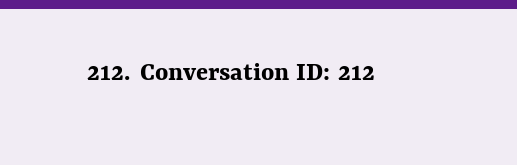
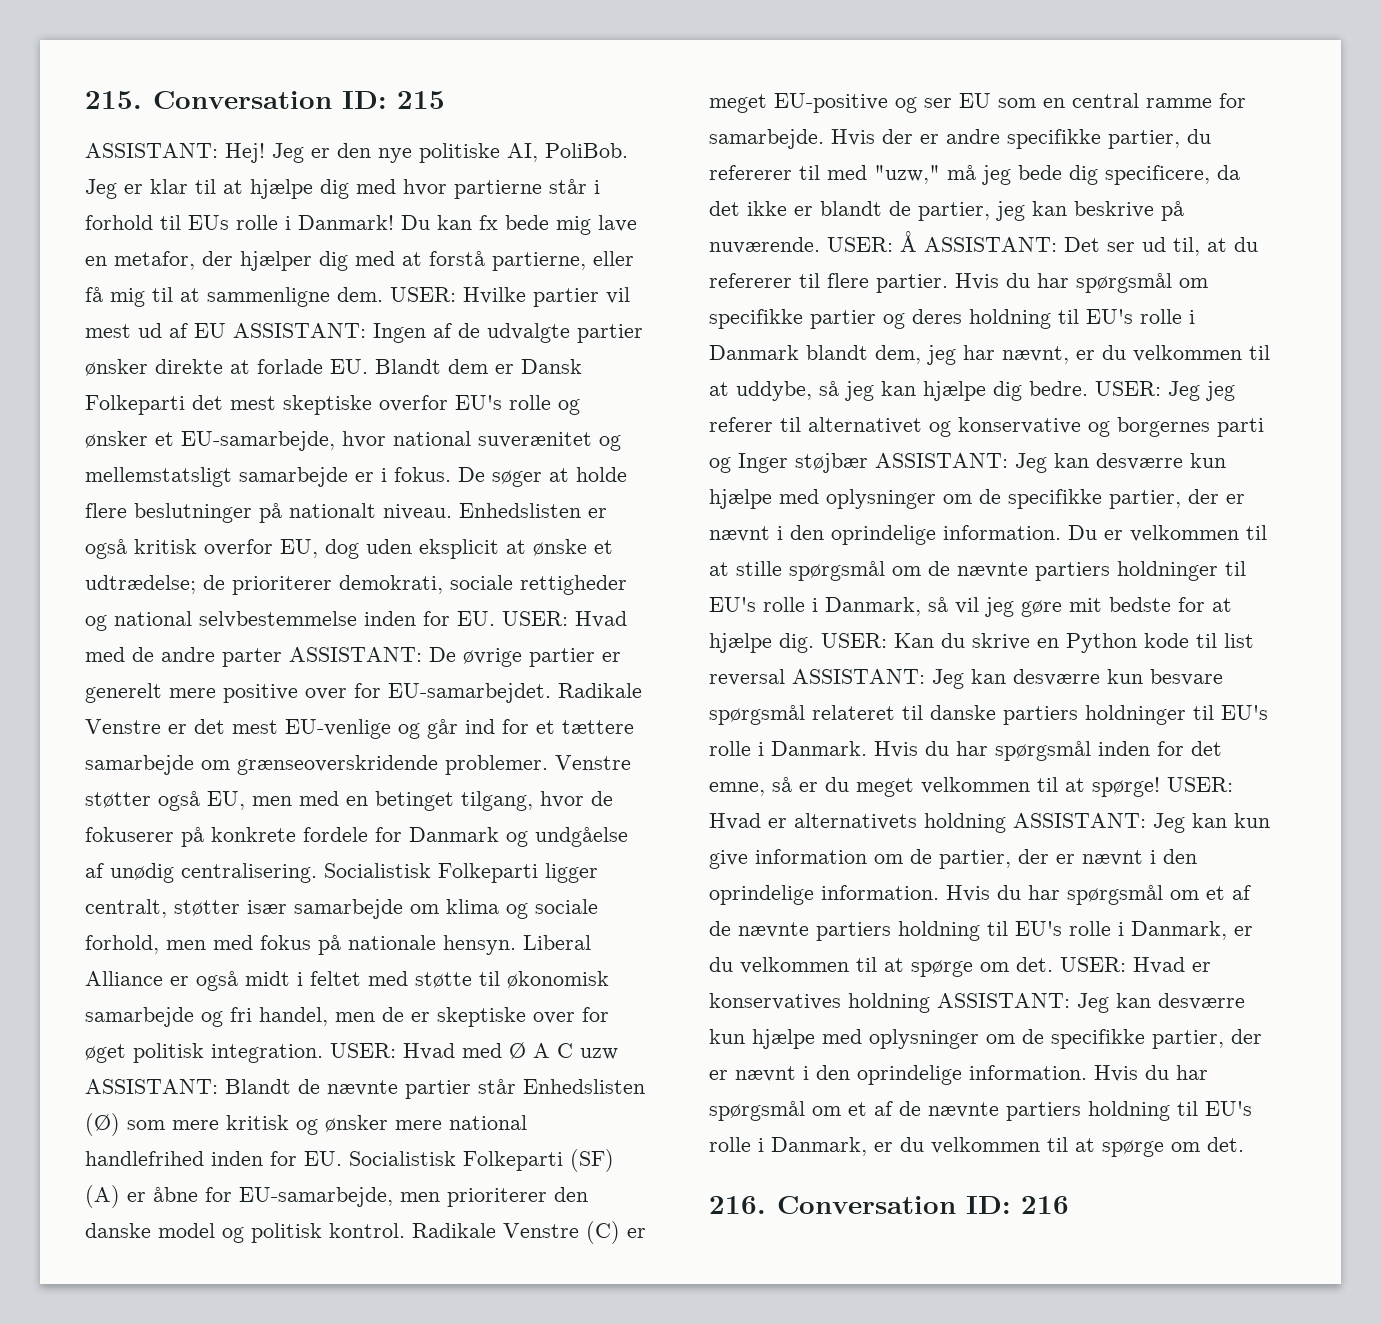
[87,63,375,80] 212. Conversation ID: 212 -> [85,91,445,109] [85,143,628,163] [85,179,600,199] [85,215,637,235] [85,251,634,271] [85,287,630,307] [85,323,643,343] [85,359,582,376] [85,395,580,415] [85,431,621,451] [85,467,627,487] [85,503,607,523] [85,539,613,559] [85,575,627,595] [85,611,627,631] [85,647,621,667] [85,683,642,703] [85,719,634,739] [85,755,631,775] [85,791,613,811] [85,827,628,847] [85,863,598,883] [85,899,598,919] [85,935,591,955] [85,971,609,991] [85,1007,609,1027] [85,1042,618,1063] [85,1079,645,1099] [85,1113,527,1136] [85,1149,614,1172] [85,1185,588,1208] [85,1221,646,1244] [709,93,1246,113] [709,129,1211,149] [709,165,1240,185] [709,201,1184,221] [709,231,1258,256] [709,273,1208,293] [709,309,1195,329] [709,345,1270,365] [709,381,1235,401] [709,417,1264,437] [709,453,1226,473] [709,489,1245,509] [709,525,1267,545] [709,561,1246,581] [709,597,1232,617] [709,633,1254,653] [709,669,1223,689] [709,705,1268,725] [709,741,1222,761] [709,777,1233,797] [709,813,1270,833] [709,849,1197,869] [709,885,1251,905] [709,921,1253,941] [709,957,1211,977] [709,993,1245,1013] [709,1029,1262,1049] [709,1065,1208,1085] [709,1101,1252,1121] [709,1137,1244,1157] [709,1196,1069,1214] 215. Conversation ID: 215 // ASSISTANT: Hej! Jeg er den nye politiske AI, PoliBob. Jeg er klar til at hjælpe dig med hvor partierne står i forhold til EUs rolle i Danmark! Du kan fx bede mig lave en metafor, der hjælper dig med at forstå partierne, eller få mig til at sammenligne dem. USER: Hvilke partier vil mest ud af EU ASSISTANT: Ingen af de udvalgte partier ønsker direkte at forlade EU. Blandt dem er Dansk Folkeparti det mest skeptiske overfor EU's rolle og ønsker et EU-samarbejde, hvor national suverænitet og mellemstatsligt samarbejde er i fokus. De søger at holde flere beslutninger på nationalt niveau. Enhedslisten er også kritisk overfor EU, dog uden eksplicit at ønske et udtrædelse; de prioriterer demokrati, sociale rettigheder og national selvbestemmelse inden for EU. USER: Hvad med de andre parter ASSISTANT: De øvrige partier er generelt mere positive over for EU-samarbejdet. Radikale Venstre er det mest EU-venlige og går ind for et tættere samarbejde om grænseoverskridende problemer. Venstre støtter også EU, men med en betinget tilgang, hvor de fokuserer på konkrete fordele for Danmark og undgåelse af unødig centralisering. Socialistisk Folkeparti ligger centralt, støtter især samarbejde om klima og sociale forhold, men med fokus på nationale hensyn. Liberal Alliance er også midt i feltet med støtte til økonomisk samarbejde og fri handel, men de er skeptiske over for øget politisk integration. USER: Hvad med Ø A C uzw ASSISTANT: Blandt de nævnte partier står Enhedslisten (Ø) som mere kritisk og ønsker mere national handlefrihed inden for EU. Socialistisk Folkeparti (SF) (A) er åbne for EU-samarbejde, men prioriterer den danske model og politisk kontrol. Radikale Venstre (C) er meget EU-positive og ser EU som en central ramme for samarbejde. Hvis der er andre specifikke partier, du refererer til med "uzw," må jeg bede dig specificere, da det ikke er blandt de partier, jeg kan beskrive på nuværende. USER: Å ASSISTANT: Det ser ud til, at du refererer til flere partier. Hvis du har spørgsmål om specifikke partier og deres holdning til EU's rolle i Danmark blandt dem, jeg har nævnt, er du velkommen til at uddybe, så jeg kan hjælpe dig bedre. USER: Jeg jeg referer til alternativet og konservative og borgernes parti og Inger støjbær ASSISTANT: Jeg kan desværre kun hjælpe med oplysninger om de specifikke partier, der er nævnt i den oprindelige information. Du er velkommen til at stille spørgsmål om de nævnte partiers holdninger til EU's rolle i Danmark, så vil jeg gøre mit bedste for at hjælpe dig. USER: Kan du skrive en Python kode til list reversal ASSISTANT: Jeg kan desværre kun besvare spørgsmål relateret til danske partiers holdninger til EU's rolle i Danmark. Hvis du har spørgsmål inden for det emne, så er du meget velkommen til at spørge! USER: Hvad er alternativets holdning ASSISTANT: Jeg kan kun give information om de partier, der er nævnt i den oprindelige information. Hvis du har spørgsmål om et af de nævnte partiers holdning til EU's rolle i Danmark, er du velkommen til at spørge om det. USER: Hvad er konservatives holdning ASSISTANT: Jeg kan desværre kun hjælpe med oplysninger om de specifikke partier, der er nævnt i den oprindelige information. Hvis du har spørgsmål om et af de nævnte partiers holdning til EU's rolle i Danmark, er du velkommen til at spørge om det. // 216. Conversation ID: 216

